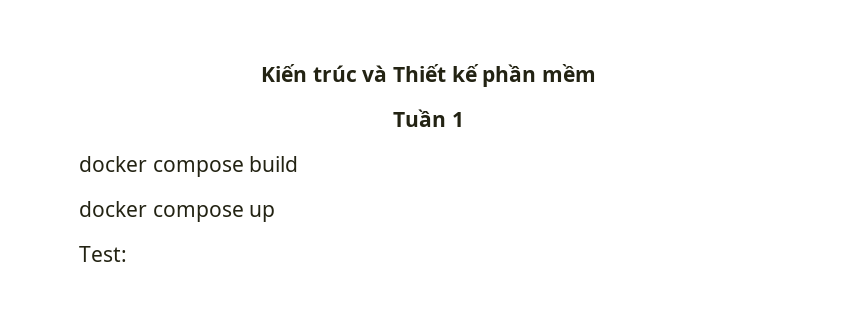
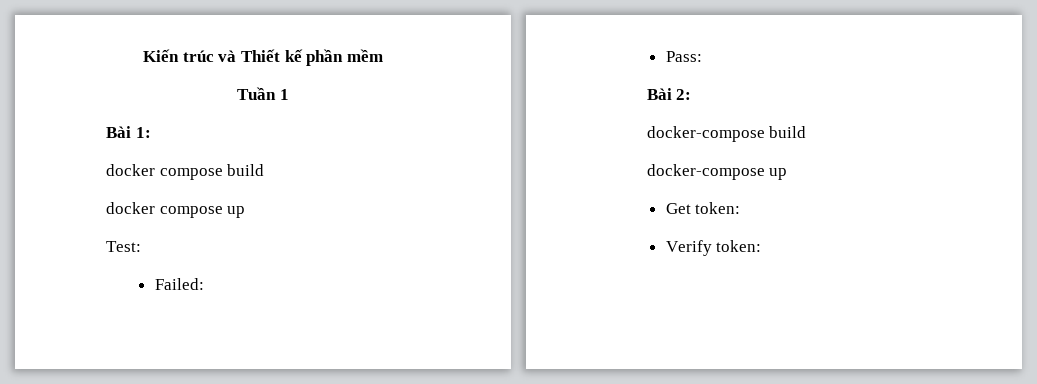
(464, 119) none -> [106,126,151,138] // Bài 1:
(127, 254) none -> [154,278,204,290] [665,51,702,62] [646,88,692,100] [646,126,807,142] [646,164,788,180] [665,202,741,214] [665,240,762,256] // Failed: // Pass: // Bài 2: // docker-compose build // docker-compose up // Get token: // Verify token:

